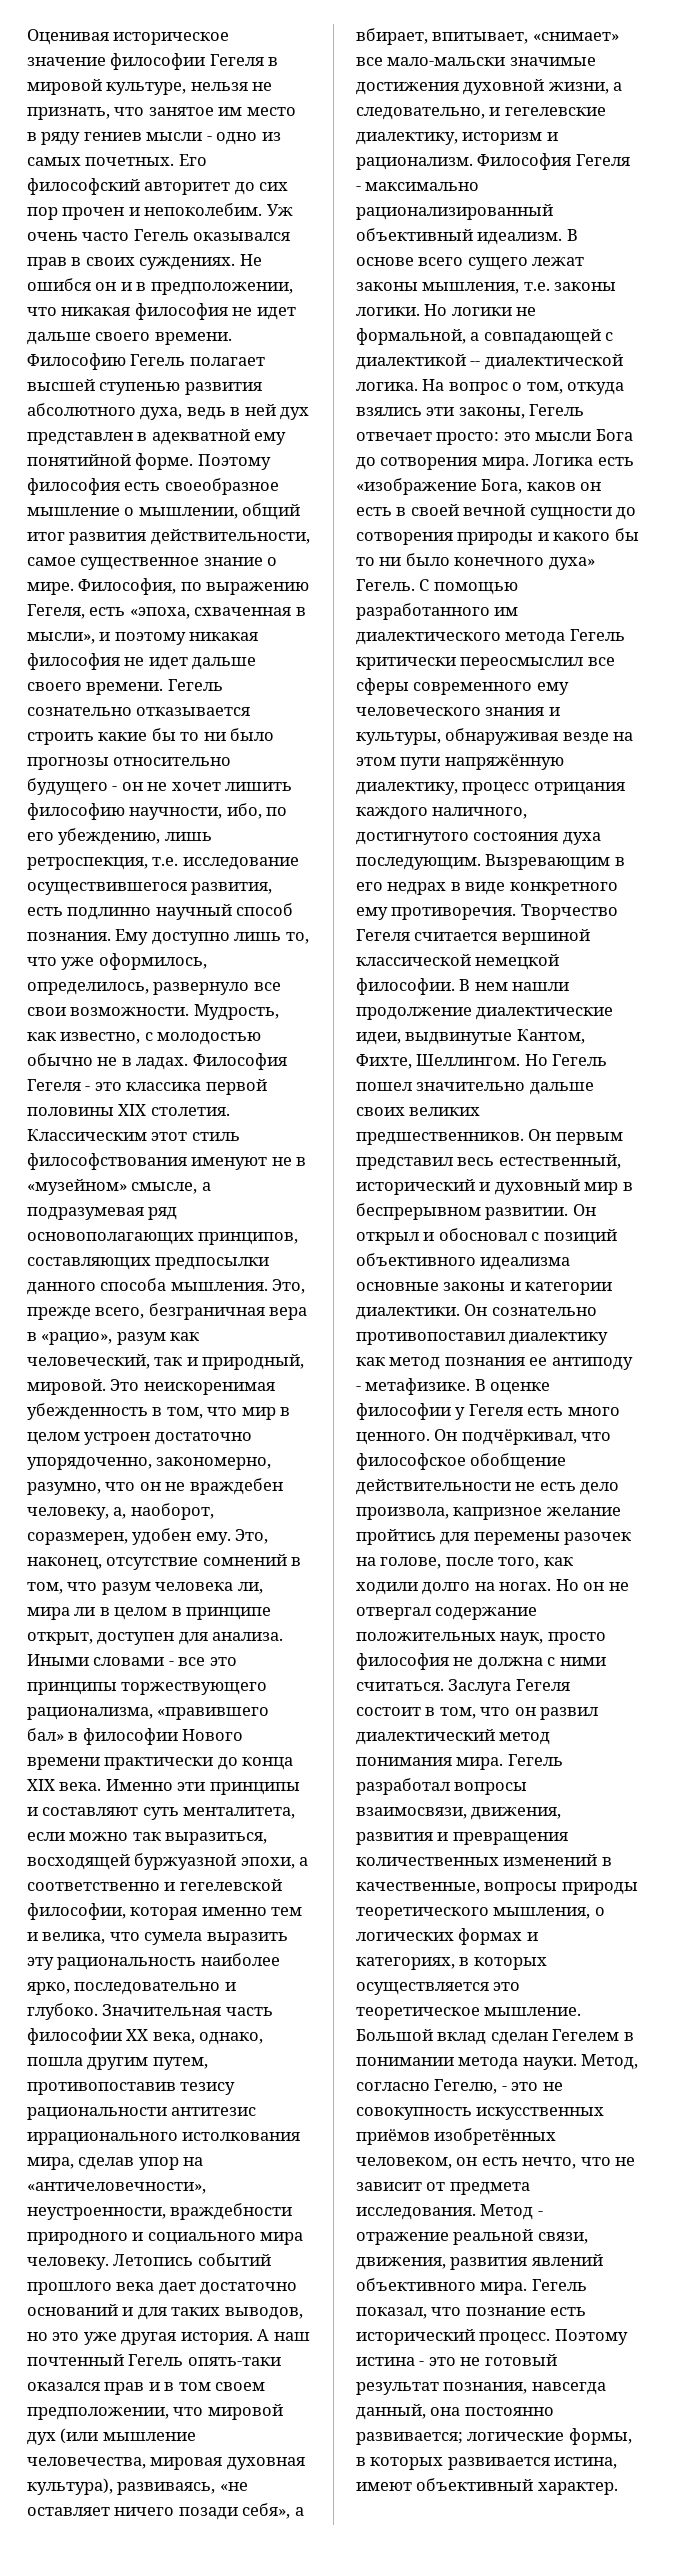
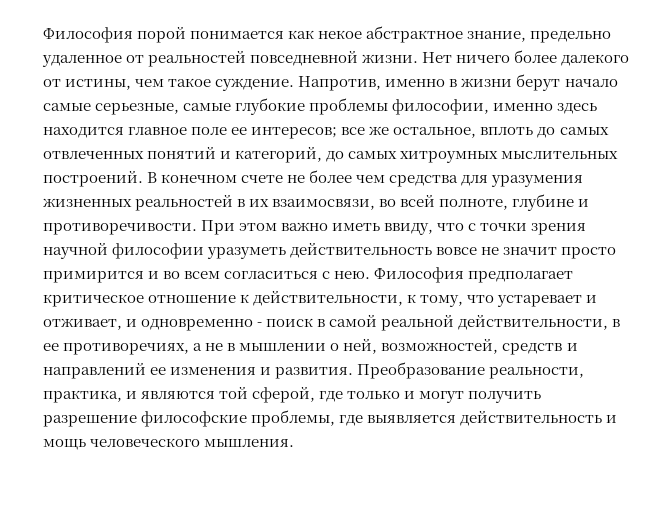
[27,29,230,45] [27,53,279,70] [27,79,273,95] [27,107,296,120] [27,132,281,145] [27,154,207,166] [27,178,289,195] [27,203,293,220] [27,229,291,241] [27,254,262,270] [27,278,293,295] [27,303,296,320] [27,332,232,345] [27,353,265,370] [27,379,262,395] [27,403,310,420] [27,429,287,445] [27,453,271,470] [27,478,279,495] [27,503,301,520] [27,529,310,545] [27,557,278,570] [27,578,310,595] [27,604,306,619] [27,632,259,645] [27,653,257,670] [27,679,223,695] [27,707,251,716] [27,728,275,745] [27,757,232,770] [27,778,293,795] [27,803,288,820] [27,828,212,845] [27,857,299,870] [27,882,273,895] [27,903,294,920] [27,929,309,945] [27,953,207,970] [27,982,281,995] [27,1004,279,1020] [27,1032,262,1045] [27,1053,287,1070] [27,1079,267,1095] [27,1104,230,1116] [27,1129,240,1141] [27,1153,307,1170] [27,1179,211,1195] [27,1207,178,1220] [27,1232,299,1245] [27,1257,270,1270] [27,1278,306,1295] [27,1303,308,1320] [27,1332,200,1345] [27,1354,305,1370] [27,1379,275,1395] [27,1403,291,1420] [27,1432,252,1445] [27,1457,272,1470] [27,1478,283,1495] [27,1503,214,1520] [27,1528,269,1545] [27,1554,302,1570] [27,1582,263,1595] [27,1607,272,1620] [27,1632,284,1645] [27,1654,237,1666] [27,1682,268,1695] [27,1707,270,1720] [27,1728,244,1745] [27,1757,294,1770] [27,1779,300,1795] [27,1807,296,1820] [27,1832,268,1845] [27,1853,309,1870] [27,1879,282,1891] [27,1903,303,1920] [27,1932,288,1945] [27,1953,280,1970] [27,1982,236,1995] [27,2003,273,2020] [27,2028,264,2045] [27,2057,208,2070] [27,2082,236,2095] [27,2107,257,2120] [27,2132,301,2145] [27,2157,204,2170] [27,2182,206,2194] [27,2203,293,2220] [27,2232,304,2245] [27,2253,271,2270] [27,2282,298,2295] [27,2304,303,2320] [27,2329,310,2345] [27,2354,281,2366] [27,2382,266,2395] [27,2404,283,2420] [27,2428,196,2445] [27,2457,305,2470] [27,2478,248,2495] [27,2503,304,2520] [356,28,619,45] [356,57,596,66] [356,79,623,95] [356,107,606,120] [356,132,558,145] [356,153,630,170] [356,182,480,191] [356,204,553,220] [356,228,578,245] [356,257,585,270] [356,282,617,294] [356,304,537,316] [356,328,614,345] [356,354,623,370] [356,379,625,395] [356,404,585,419] [356,429,633,445] [356,454,634,470] [356,478,602,495] [356,504,637,520] [356,528,639,545] [356,553,595,570] [356,579,518,595] [356,603,519,620] [356,629,625,645] [356,657,615,670] [356,678,569,695] [356,707,560,716] [356,728,634,745] [356,754,564,770] [356,782,625,795] [356,807,528,820] [356,832,601,845] [356,854,625,870] [356,882,618,895] [356,904,618,920] [356,929,590,945] [356,954,560,970] [356,978,570,995] [356,1007,614,1020] [356,1029,585,1045] [356,1054,608,1069] [356,1082,594,1095] [356,1107,481,1116] [356,1129,623,1145] [356,1154,621,1170] [356,1179,633,1195] [356,1203,596,1220] [356,1228,617,1245] [356,1253,571,1270] [356,1282,613,1295] [356,1304,597,1320] [356,1332,609,1345] [356,1357,633,1370] [356,1378,551,1395] [356,1403,620,1420] [356,1429,612,1445] [356,1453,567,1470] [356,1479,620,1495] [356,1507,621,1520] [356,1529,632,1545] [356,1557,573,1569] [356,1579,629,1595] [356,1607,538,1620] [356,1632,606,1645] [356,1653,606,1670] [356,1679,570,1695] [356,1707,599,1720] [356,1729,551,1745] [356,1754,563,1770] [356,1778,528,1795] [356,1807,562,1820] [356,1832,568,1845] [356,1854,612,1866] [356,1882,638,1895] [356,1907,605,1920] [356,1928,538,1945] [356,1957,547,1970] [356,1982,521,1995] [356,2007,582,2020] [356,2029,634,2045] [356,2054,639,2070] [356,2079,563,2094] [356,2107,605,2120] [356,2128,557,2145] [356,2157,636,2169] [356,2182,530,2195] [356,2204,543,2220] [356,2229,588,2245] [356,2254,603,2270] [356,2278,587,2295] [356,2307,587,2319] [356,2329,628,2345] [356,2354,557,2366] [356,2382,606,2395] [356,2404,554,2420] [356,2428,632,2445] [356,2457,618,2470] [356,2478,618,2495] Оценивая историческое значение философии Гегеля в мировой культуре, нельзя не признать, что занятое им место в ряду гениев мысли - одно из самых почетных. Его философский авторитет до сих пор прочен и непоколебим. Уж очень часто Гегель оказывался прав в своих суждениях. Не ошибся он и в предположении, что никакая философия не идет дальше своего времени. Философию Гегель полагает высшей ступенью развития абсолютного духа, ведь в ней дух представлен в адекватной ему понятийной форме. Поэтому философия есть своеобразное мышление о мышлении, общий итог развития действительности, самое существенное знание о мире. Философия, по выражению Гегеля, есть «эпоха, схваченная в мысли», и поэтому никакая философия не идет дальше своего времени. Гегель сознательно отказывается строить какие бы то ни было прогнозы относительно будущего - он не хочет лишить философию научности, ибо, по его убеждению, лишь ретроспекция, т.е. исследование осуществившегося развития, есть подлинно научный способ познания. Ему доступно лишь то, что уже оформилось, определилось, развернуло все свои возможности. Мудрость, как известно, с молодостью обычно не в ладах. Философия Гегеля - это классика первой половины XIX столетия. Классическим этот стиль философствования именуют не в «музейном» смысле, а подразумевая ряд основополагающих принципов, составляющих предпосылки данного способа мышления. Это, прежде всего, безграничная вера в «рацио», разум как человеческий, так и природный, мировой. Это неискоренимая убежденность в том, что мир в целом устроен достаточно упорядоченно, закономерно, разумно, что он не враждебен человеку, а, наоборот, соразмерен, удобен ему. Это, наконец, отсутствие сомнений в том, что разум человека ли, мира ли в целом в принципе открыт, доступен для анализа. Иными словами - все это принципы торжествующего рационализма, «правившего бал» в философии Нового времени практически до конца XIX века. Именно эти принципы и составляют суть менталитета, если можно так выразиться, восходящей буржуазной эпохи, а соответственно и гегелевской философии, которая именно тем и велика, что сумела выразить эту рациональность наиболее ярко, последовательно и глубоко. Значительная часть философии ХХ века, однако, пошла другим путем, противопоставив тезису рациональности антитезис иррационального истолкования мира, сделав упор на «античеловечности», неустроенности, враждебности природного и социального мира человеку. Летопись событий прошлого века дает достаточно оснований и для таких выводов, но это уже другая история. А наш почтенный Гегель опять-таки оказался прав и в том своем предположении, что мировой дух (или мышление человечества, мировая духовная культура), развиваясь, «не оставляет ничего позади себя», а вбирает, впитывает, «снимает» все мало-мальски значимые достижения духовной жизни, а следовательно, и гегелевские диалектику, историзм и рационализм. Философия Гегеля - максимально рационализированный объективный идеализм. В основе всего сущего лежат законы мышления, т.е. законы логики. Но логики не формальной, а совпадающей с диалектикой -- диалектической логика. На вопрос о том, откуда взялись эти законы, Гегель отвечает просто: это мысли Бога до сотворения мира. Логика есть «изображение Бога, каков он есть в своей вечной сущности до сотворения природы и какого бы то ни было конечного духа» Гегель. С помощью разработанного им диалектического метода Гегель критически переосмыслил все сферы современного ему человеческого знания и культуры, обнаруживая везде на этом пути напряжённую диалектику, процесс отрицания каждого наличного, достигнутого состояния духа последующим. Вызревающим в его недрах в виде конкретного ему противоречия. Творчество Гегеля считается вершиной классической немецкой философии. В нем нашли продолжение диалектические идеи, выдвинутые Кантом, Фихте, Шеллингом. Но Гегель пошел значительно дальше своих великих предшественников. Он первым представил весь естественный, исторический и духовный мир в беспрерывном развитии. Он открыл и обосновал с позиций объективного идеализма основные законы и категории диалектики. Он сознательно противопоставил диалектику как метод познания ее антиподу - метафизике. В оценке философии у Гегеля есть много ценного. Он подчёркивал, что философское обобщение действительности не есть дело произвола, капризное желание пройтись для перемены разочек на голове, после того, как ходили долго на ногах. Но он не отвергал содержание положительных наук, просто философия не должна с ними считаться. Заслуга Гегеля состоит в том, что он развил диалектический метод понимания мира. Гегель разработал вопросы взаимосвязи, движения, развития и превращения количественных изменений в качественные, вопросы природы теоретического мышления, о логических формах и категориях, в которых осуществляется это теоретическое мышление. Большой вклад сделан Гегелем в понимании метода науки. Метод, согласно Гегелю, - это не совокупность искусственных приёмов изобретённых человеком, он есть нечто, что не зависит от предмета исследования. Метод - отражение реальной связи, движения, развития явлений объективного мира. Гегель показал, что познание есть исторический процесс. Поэтому истина - это не готовый результат познания, навсегда данный, она постоянно развивается; логические формы, в которых развивается истина, имеют объективный характер. -> [43,26,612,43] [42,50,630,67] [43,74,618,91] [43,98,598,115] [43,126,609,139] [43,146,619,163] [43,170,584,187] [43,194,590,211] [43,220,587,235] [43,242,617,259] [43,267,574,283] [43,290,598,307] [43,314,621,331] [43,338,578,355] [43,362,585,379] [43,386,542,403] [43,410,618,427] [43,438,295,450] Философия порой понимается как некое абстрактное знание, предельно удаленное от реальностей повседневной жизни. Нет ничего более далекого от истины, чем такое суждение. Напротив, именно в жизни берут начало самые серьезные, самые глубокие проблемы философии, именно здесь находится главное поле ее интересов; все же остальное, вплоть до самых отвлеченных понятий и категорий, до самых хитроумных мыслительных построений. В конечном счете не более чем средства для уразумения жизненных реальностей в их взаимосвязи, во всей полноте, глубине и противоречивости. При этом важно иметь ввиду, что с точки зрения научной философии уразуметь действительность вовсе не значит просто примирится и во всем согласиться с нею. Философия предполагает критическое отношение к действительности, к тому, что устаревает и отживает, и одновременно - поиск в самой реальной действительности, в ее противоречиях, а не в мышлении о ней, возможностей, средств и направлений ее изменения и развития. Преобразование реальности, практика, и являются той сферой, где только и могут получить разрешение философские проблемы, где выявляется действительность и мощь человеческого мышления.

